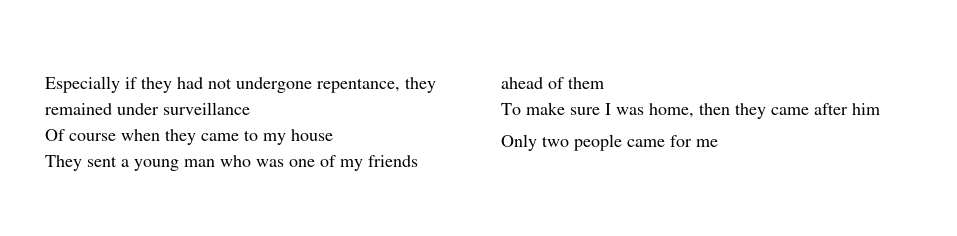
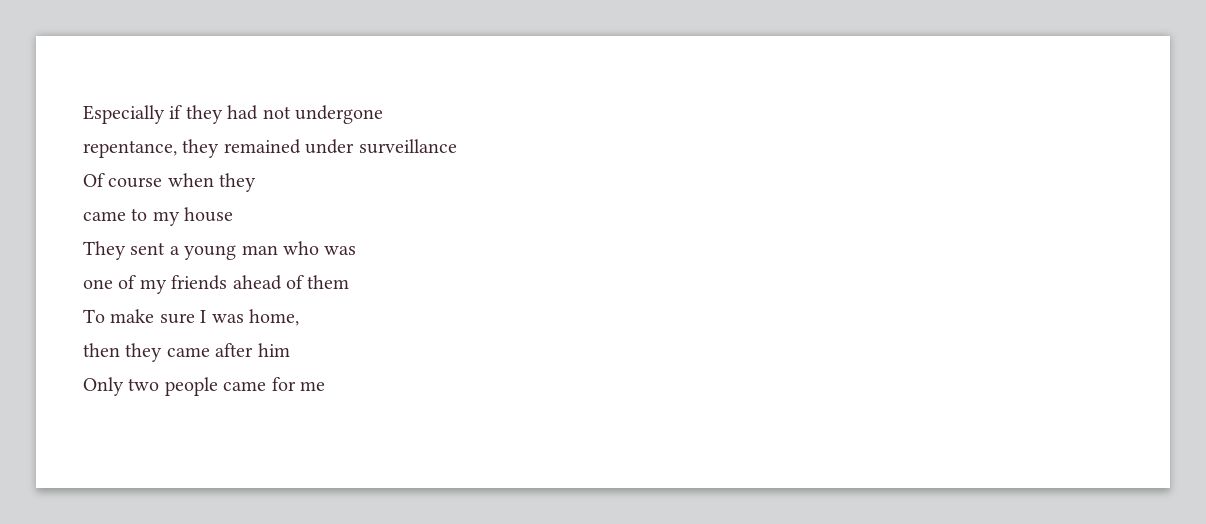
(312, 85) none -> (383, 114) //
(196, 137) none -> (257, 182) //
(284, 163) none -> (357, 250) //
(694, 110) none -> (299, 317) //

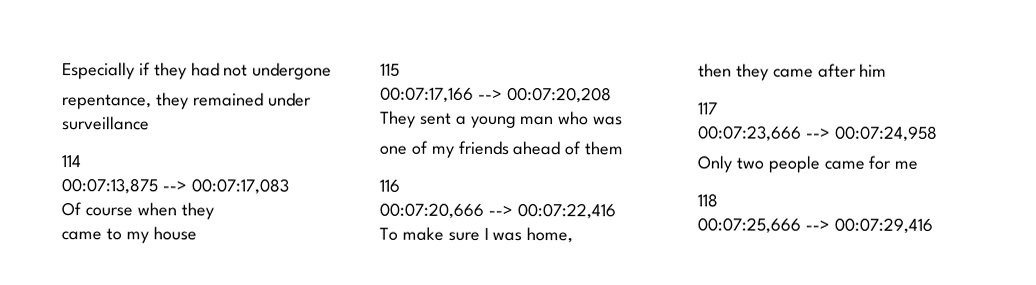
(457, 146) none -> [61,155,81,168] [61,178,289,195] // 114 // 00:07:13,875 --> 00:07:17,083
(234, 214) none -> [380,63,400,77] [380,86,612,104] // 115 // 00:07:17,166 --> 00:07:20,208
(350, 282) none -> [379,179,400,193] [379,202,616,220] // 116 // 00:07:20,666 --> 00:07:22,416
(290, 350) none -> [698,102,718,115] [698,125,938,142] // 117 // 00:07:23,666 --> 00:07:24,958
(325, 386) none -> [697,193,718,208] [697,217,933,234] // 118 // 00:07:25,666 --> 00:07:29,416

